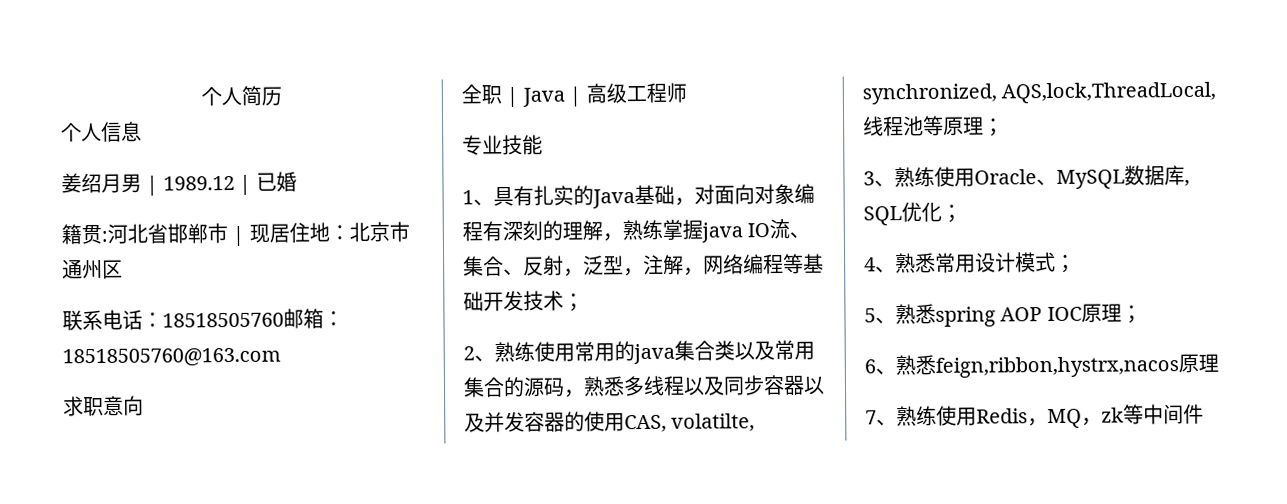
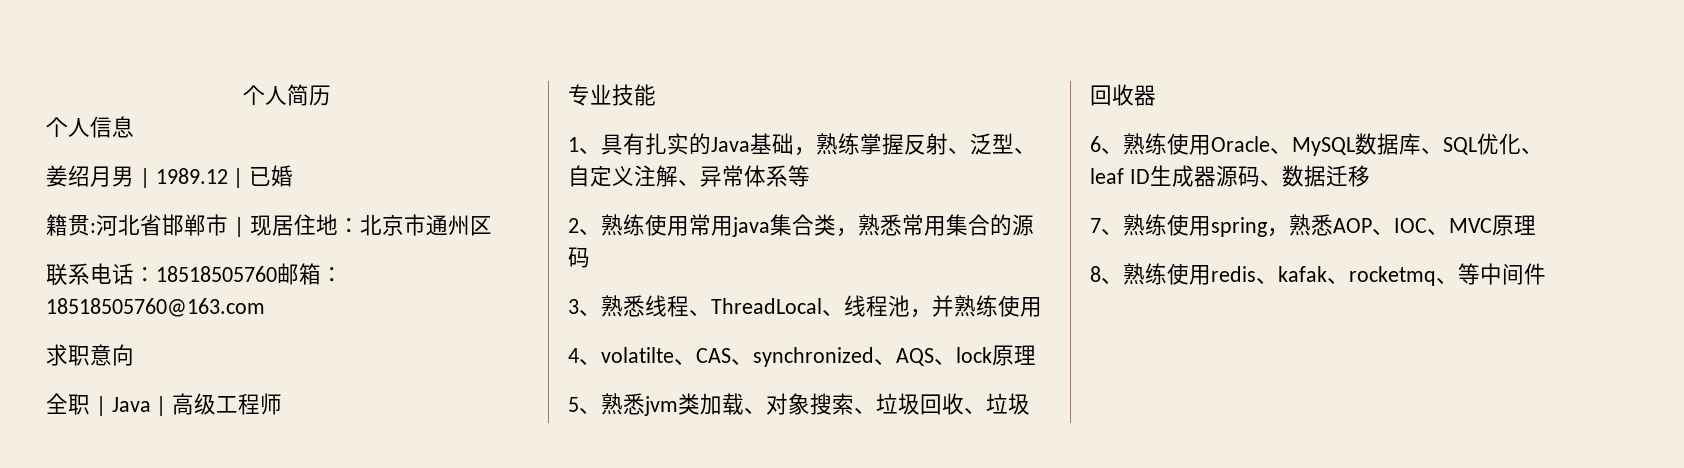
[694,183,815,205] [462,218,811,243] [463,253,824,277] [463,290,584,312] 对面向对象编程有深刻的理解，熟练掌握java IO流、集合、反射，泛型，注解，网络编程等基础开发技术； -> [816,133,1036,155] [568,165,810,187] 熟练掌握反射、泛型、自定义注解、异常体系等
[614,341,635,362] 的 -> (733, 226) none
[734,341,775,361] 以及 -> [836,214,902,237] ，熟悉
[564,374,825,398] [464,411,756,433] [862,81,1217,105] [863,115,1004,137] [863,171,875,186] ，熟悉多线程以及同步容器以及并发容器的使用CAS, volatilte, synchronized, AQS,lock,ThreadLocal,线程池等原理； // 3 -> [568,295,1042,318] [568,345,1036,367] [568,393,1030,416] [1090,84,1156,106] [1090,136,1101,152] // 3、熟悉线程、ThreadLocal、线程池，并熟练使用 // 4、volatilte、CAS、synchronized、AQS、lock原理 // 5、熟悉jvm类加载、对象搜索、垃圾回收、垃圾回收器 // 6
[1184,179,1190,187] , -> [1421,147,1443,154] 、
[941,204,962,223] [864,251,1076,274] [864,303,1142,327] [864,353,1219,378] [865,405,1124,429] ； // 4、熟悉常用设计模式； // 5、熟悉spring AOP IOC原理； // 6、熟悉feign,ribbon,hystrx,nacos原理 // 7、熟练使用Redis，MQ，zk -> [1521,147,1543,154] [1090,165,1370,187] [1090,214,1536,237] [1090,263,1458,286] 、leaf ID生成器源码、数据迁移 // 7、熟练使用spring，熟悉AOP、IOC、MVC原理 // 8、熟练使用redis、kafak、rocketmq、

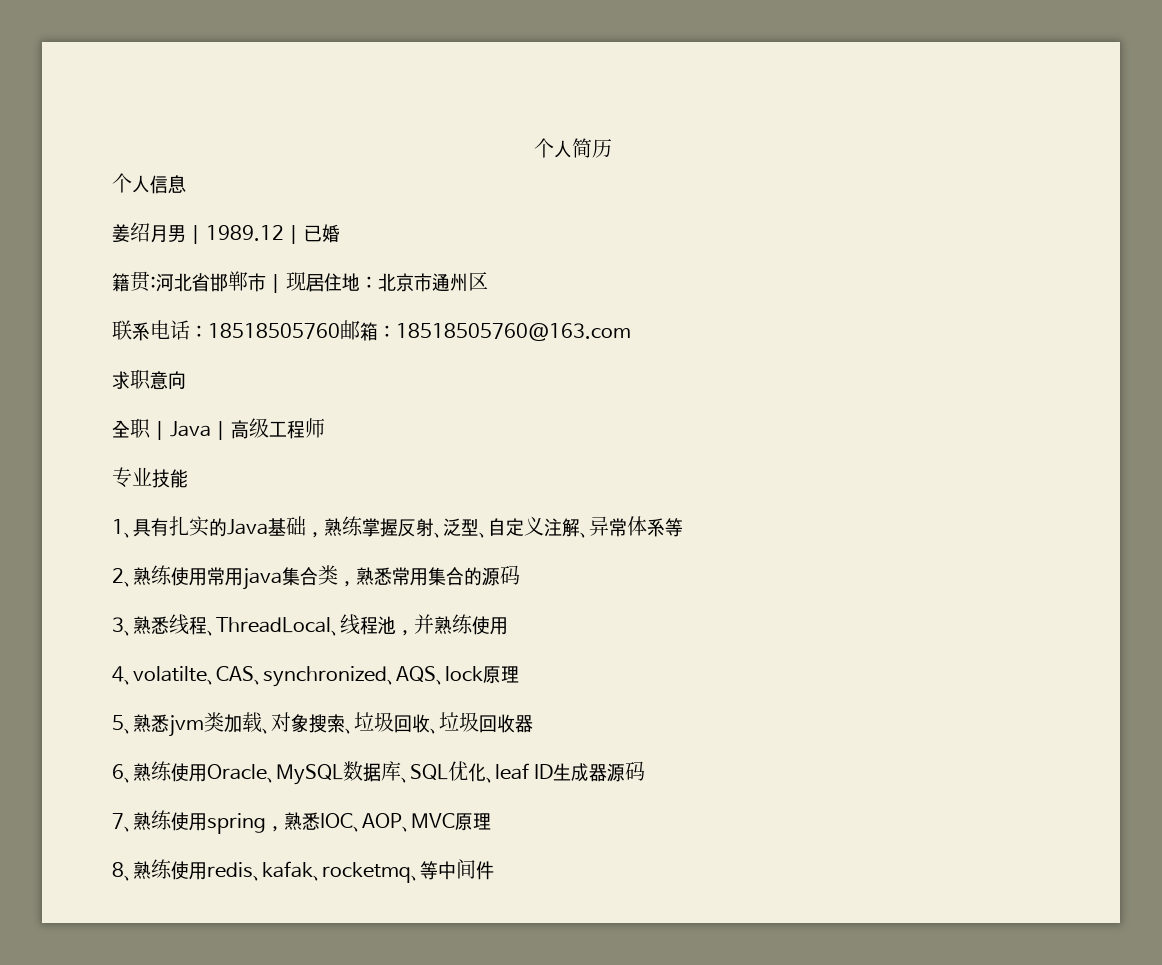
[1259,165,1370,187] 、数据迁移 -> (646, 771) none
[1333,218,1427,235] AOP、IOC -> [320,813,402,832] IOC、AOP

